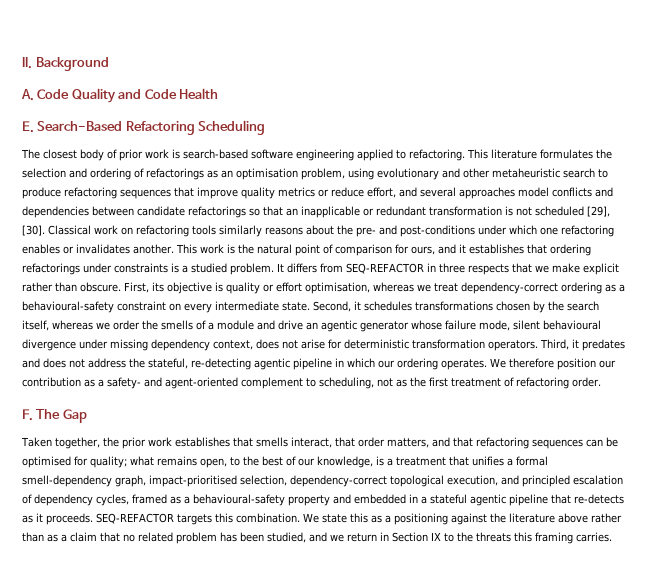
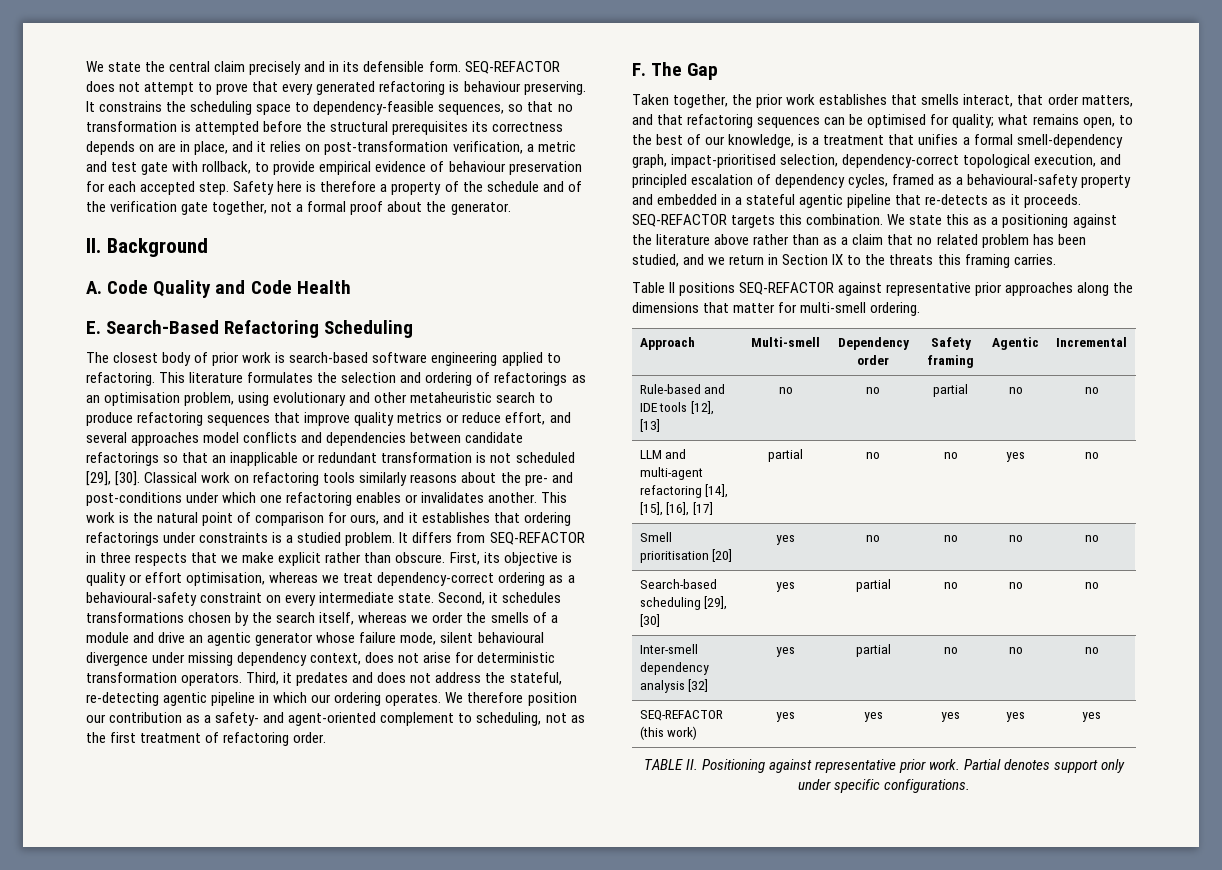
(22, 63) none -> [86,61,560,75] [86,81,586,95] [86,101,573,115] [86,121,564,135] [86,141,576,155] [86,161,582,175] [86,181,582,195] [86,201,511,215] We state the central claim precisely and in its defensible form. SEQ-REFACTOR does not attempt to prove that every generated refactoring is behaviour preserving. It constrains the scheduling space to dependency-feasible sequences, so that no transformation is attempted before the structural prerequisites its correctness depends on are in place, and it relies on post-transformation verification, a metric and test gate with rollback, to provide empirical evidence of behaviour preservation for each accepted step. Safety here is therefore a property of the schedule and of the verification gate together, not a formal proof about the generator. //
(612, 537) none -> [632,282,1134,296] [632,302,921,316] [639,337,695,350] [751,337,820,347] [837,337,910,350] [857,355,889,365] [930,337,972,350] [927,355,974,368] [992,337,1039,350] [1056,337,1127,347] [639,384,726,394] [639,401,715,415] [639,419,660,432] [778,387,793,394] [866,387,880,394] [933,384,968,397] [1008,387,1023,394] [1084,387,1099,394] [639,449,687,459] [639,467,703,480] [639,484,729,498] [639,502,714,516] [768,449,803,462] [866,452,880,459] [943,452,958,459] [1006,452,1025,462] [1084,452,1099,459] [639,532,672,542] [639,549,733,563] [776,535,795,545] [866,535,880,542] [943,535,958,542] [1008,535,1023,542] [1084,535,1099,542] [639,579,717,589] [639,596,728,610] [639,614,660,627] [776,582,795,592] [855,579,891,592] [943,582,958,589] [1008,582,1023,589] [1084,582,1099,589] [639,644,698,654] [639,662,709,675] [639,679,709,693] [776,647,795,657] [855,644,891,657] [943,647,958,654] [1008,647,1023,654] [1084,647,1099,654] [639,710,723,721] [639,726,698,740] [776,712,795,722] [863,712,883,722] [941,712,960,722] [1006,712,1025,722] [1082,712,1101,722] [643,759,1126,773] [797,779,971,793] // Table II positions SEQ-REFACTOR against representative prior approaches along the dimensions that matter for multi-smell ordering. // Approach | Multi-smell | Dependency order | Safety framing | Agentic | Incremental // Rule-based and IDE tools [12], [13] | no | no | partial | no | no // LLM and multi-agent refactoring [14], [15], [16], [17] | partial | no | no | yes | no // Smell prioritisation [20] | yes | no | no | no | no // Search-based scheduling [29], [30] | yes | partial | no | no | no // Inter-smell dependency analysis [32] | yes | partial | no | no | no // SEQ-REFACTOR (this work) | yes | yes | yes | yes | yes // TABLE II. Positioning against representative prior work. Partial denotes support only under specific configurations.

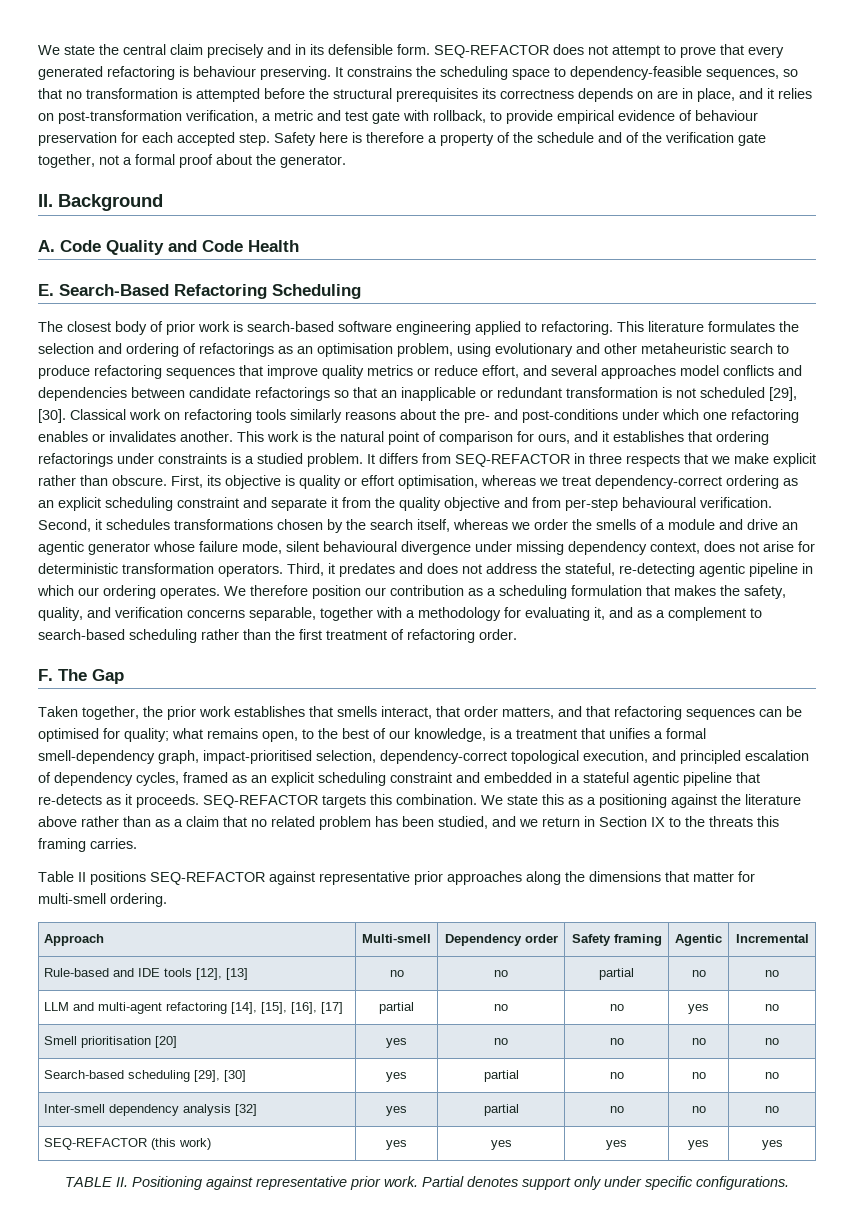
[567,575,575,583] [86,592,435,606] a behavioural-safety constraint on every intermediate state. -> [38,497,772,511] an explicit scheduling constraint and separate it from the quality objective and from per-step behavioural verification.
[215,712,585,726] safety- and agent-oriented complement to scheduling, not as -> [499,585,786,599] [38,607,762,621] [38,629,271,643] scheduling formulation that makes the safety, quality, and verification concerns separable, together with a methodology for evaluating it, and as a complement to search-based scheduling rather than
[956,174,1132,188] a behavioural-safety property -> [251,772,452,786] an explicit scheduling constraint

